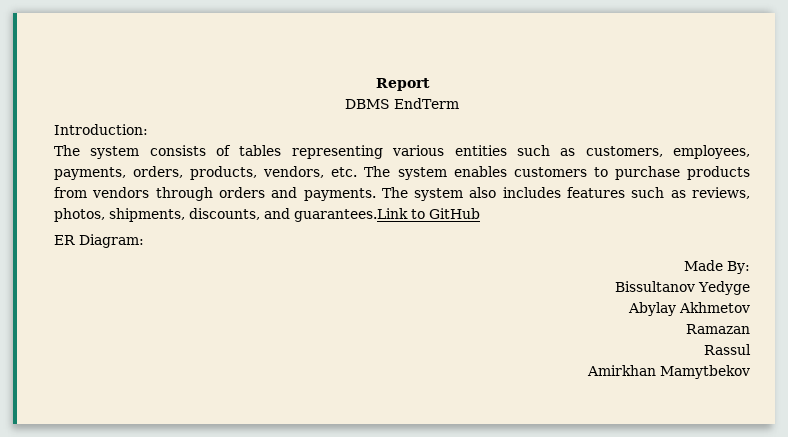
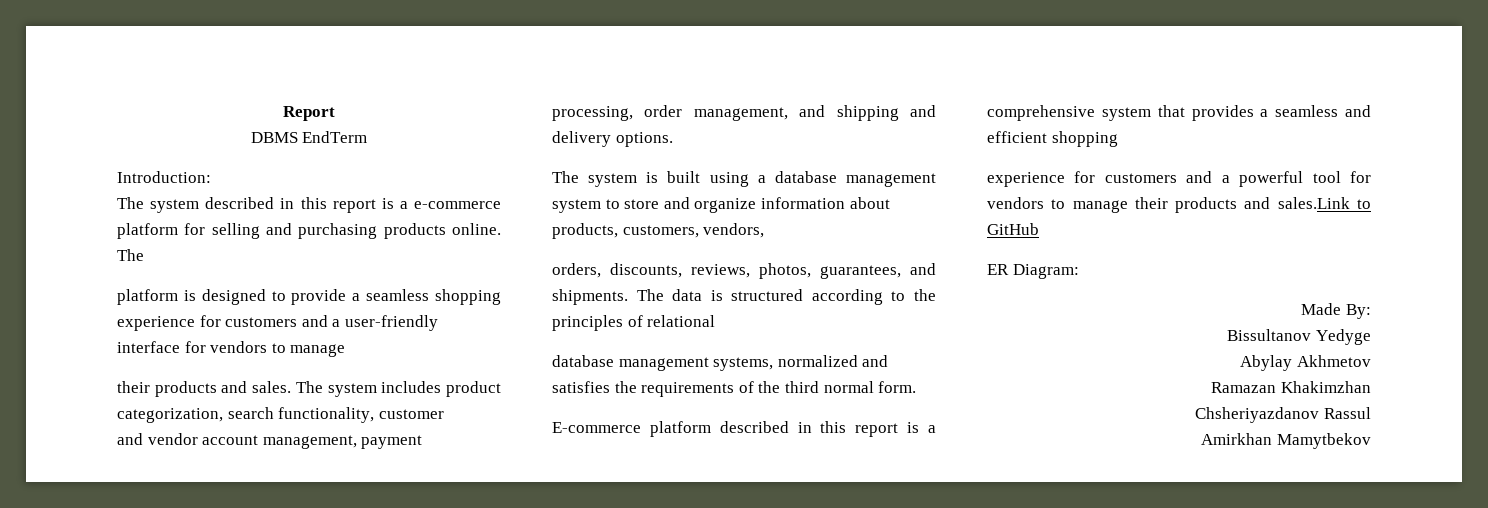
[149,145,751,159] [54,166,750,180] [54,187,750,201] [54,208,408,222] consists of tables representing various entities such as customers, employees, payments, orders, products, vendors, etc. The system enables customers to purchase products from vendors through orders and payments. The system also includes features such as reviews, photos, shipments, discounts, and guarantees.Link -> [205,197,501,213] [117,223,501,239] [117,249,144,261] [117,289,501,305] [117,315,438,331] [117,341,346,357] [117,381,502,397] [117,407,444,423] [117,433,423,449] [552,105,936,121] [552,131,673,147] [552,171,936,187] [552,197,890,213] [552,223,765,239] [552,263,936,279] [552,289,936,305] [552,315,716,331] [552,355,889,371] [552,381,917,397] [552,421,936,437] [987,105,1371,121] [987,131,1118,147] [987,171,1371,187] [987,197,1350,213] described in this report is a e-commerce platform for selling and purchasing products online. The // platform is designed to provide a seamless shopping experience for customers and a user-friendly interface for vendors to manage // their products and sales. The system includes product categorization, search functionality, customer // and vendor account management, payment processing, order management, and shipping and delivery options. // The system is built using a database management system to store and organize information about products, customers, vendors, // orders, discounts, reviews, photos, guarantees, and shipments. The data is structured according to the principles of relational // database management systems, normalized and satisfies the requirements of the third normal form. // E-commerce platform described in this report is a comprehensive system that provides a seamless and efficient shopping // experience for customers and a powerful tool for vendors to manage their products and sales.Link
(750, 329) // -> [1281,381,1371,393] [1195,407,1320,423] Khakimzhan // Chsheriyazdanov

